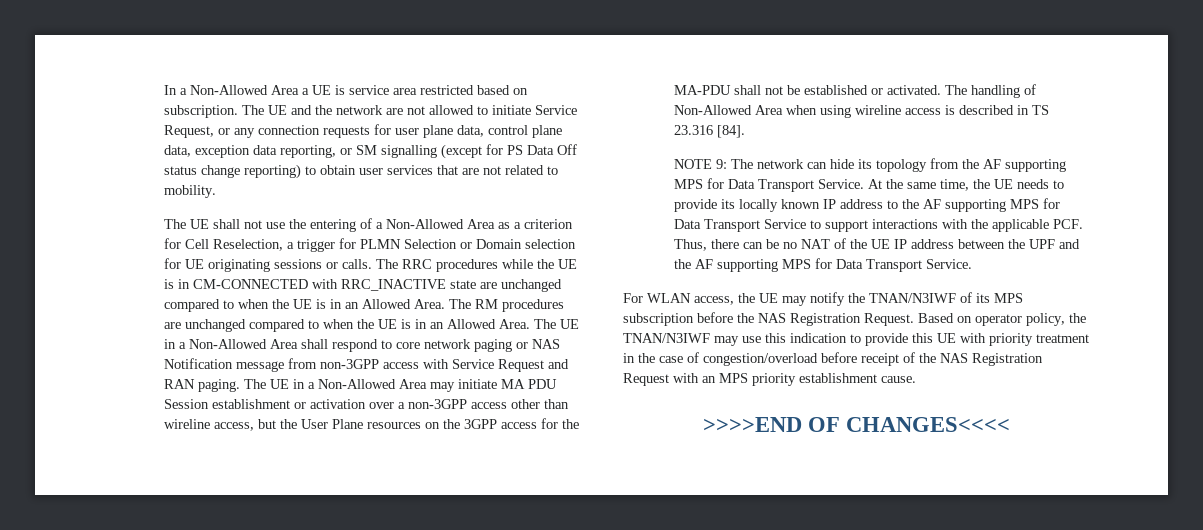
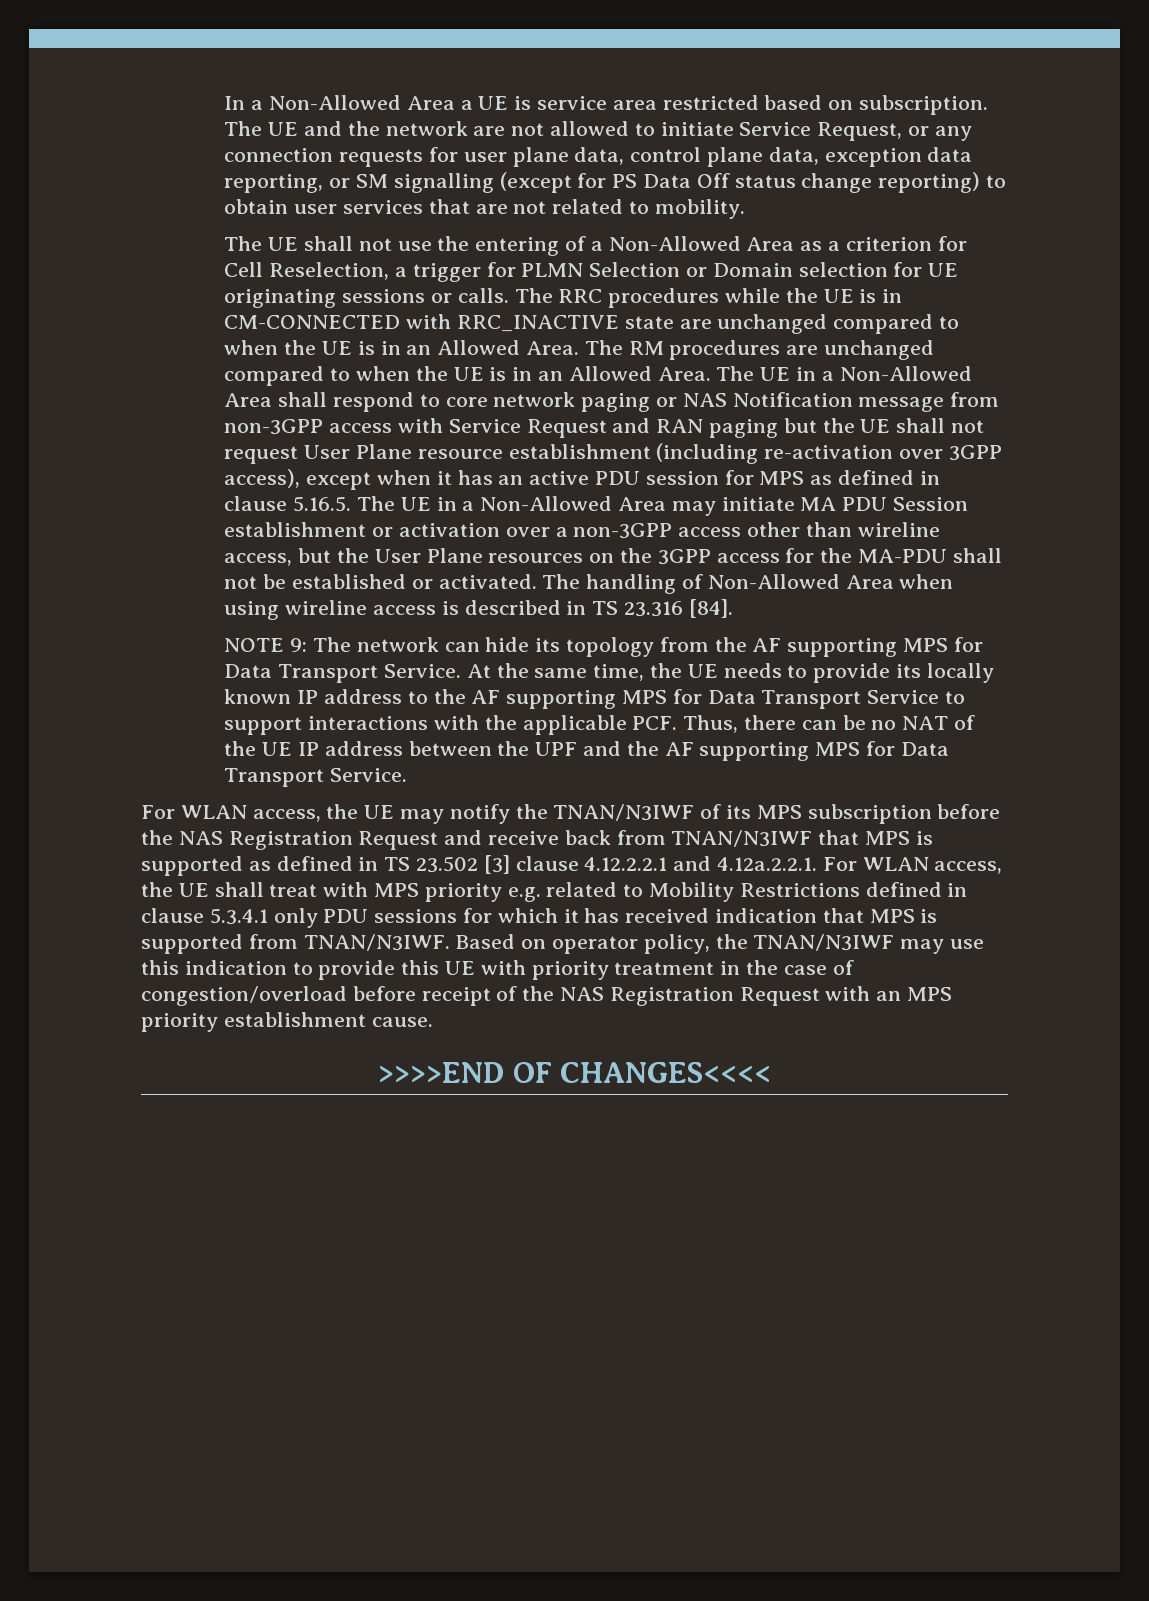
[198,379,241,392] paging. -> [708,418,984,438] [224,443,1002,464] [224,469,940,490] [224,496,352,512] paging but the UE shall not request User Plane resource establishment (including re-activation over 3GPP access), except when it has an active PDU session for MPS as defined in clause 5.16.5.
[864,313,914,326] Request. -> [358,830,933,850] [141,855,1003,876] [141,882,968,902] [141,908,938,928] [141,934,450,954] Request and receive back from TNAN/N3IWF that MPS is supported as defined in TS 23.502 [3] clause 4.12.2.2.1 and 4.12a.2.2.1. For WLAN access, the UE shall treat with MPS priority e.g. related to Mobility Restrictions defined in clause 5.3.4.1 only PDU sessions for which it has received indication that MPS is supported from TNAN/N3IWF.

